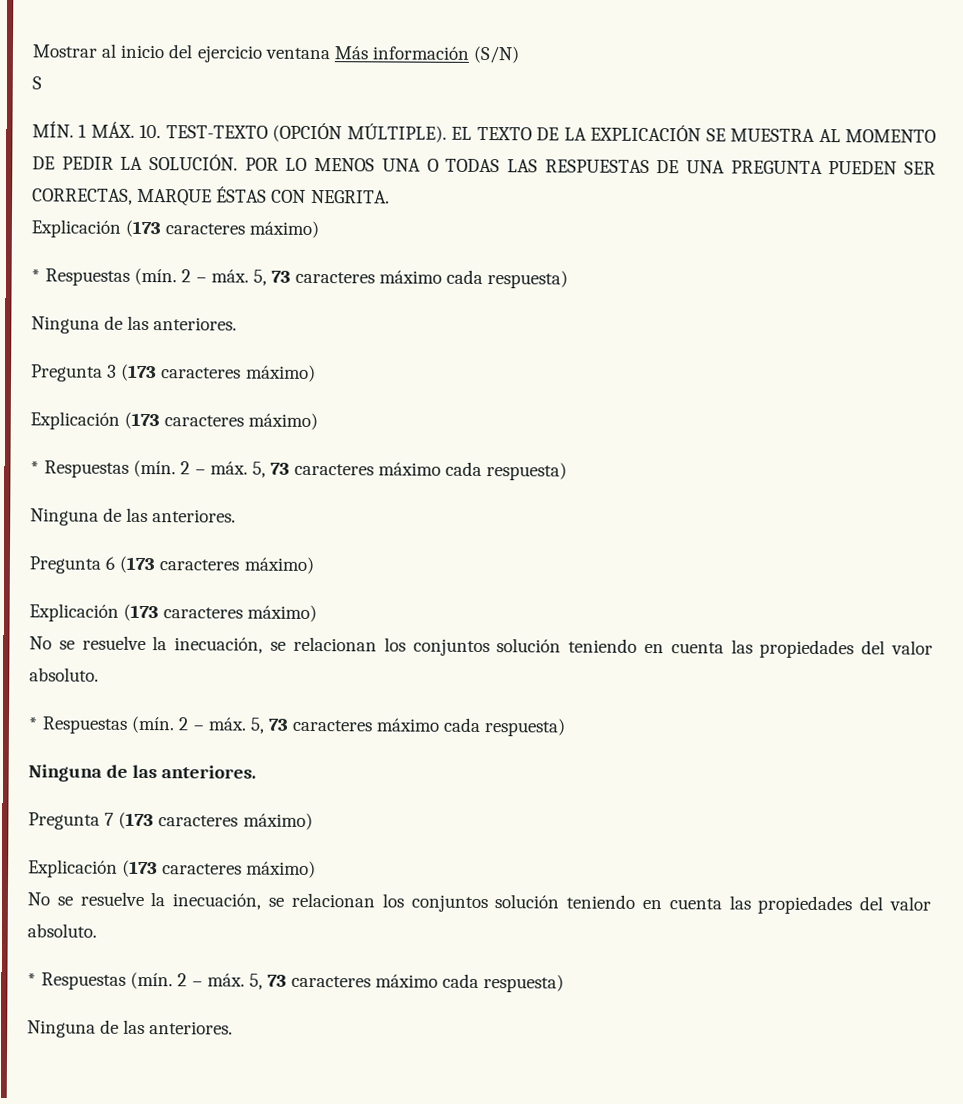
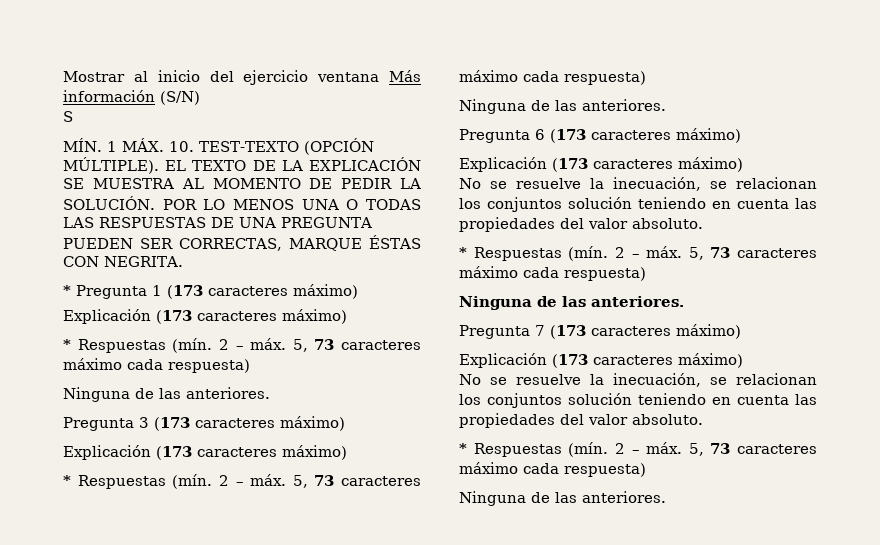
(390, 196) none -> [63,284,358,299] // * Pregunta 1 (173 caracteres máximo)

